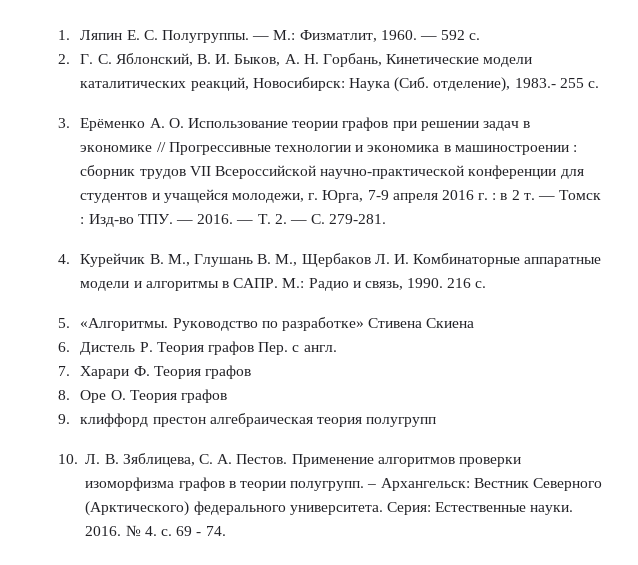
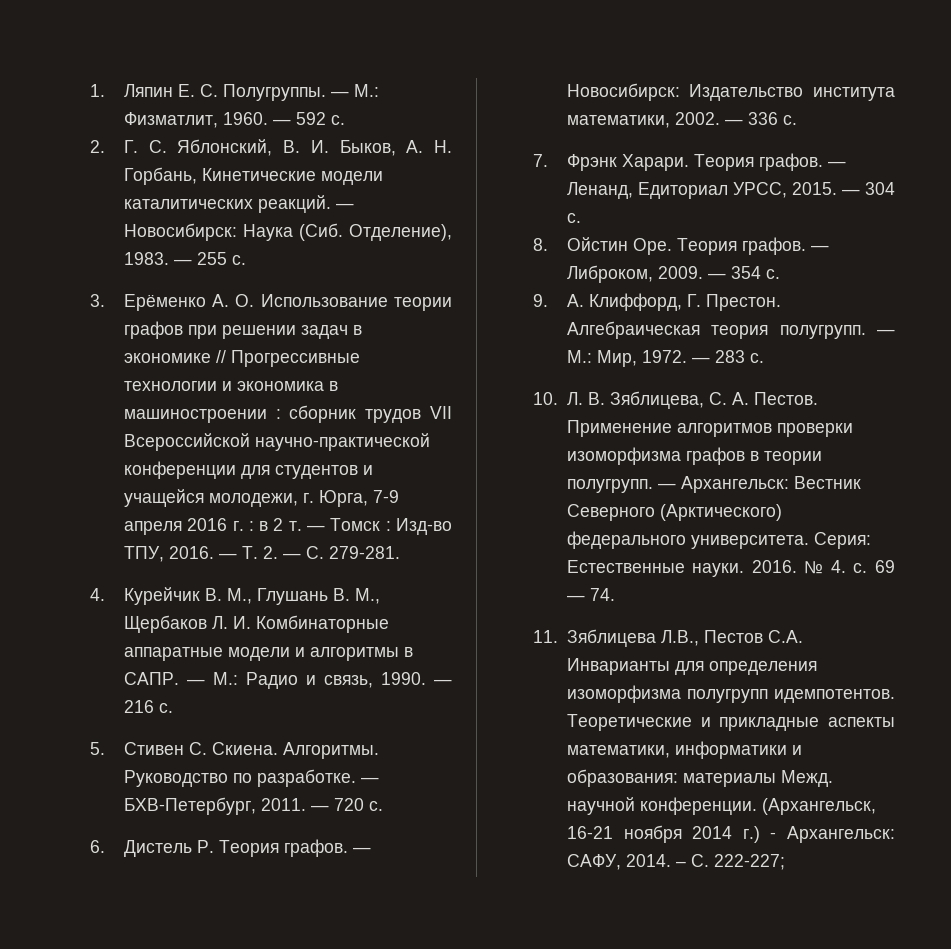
[190,77,249,91] реакций, -> [257,195,354,213] реакций. —
[433,77,556,92] отделение), 1983.- -> [349,224,452,241] [123,252,192,265] Отделение), 1983. —
[137,214,193,224] ТПУ. — -> [123,546,164,562] ТПУ,
(279, 283) none -> [186,679,205,685] —
(444, 283) none -> [433,679,452,685] —
[80,317,475,331] [57,341,337,355] [57,365,251,379] [57,389,227,403] [57,413,437,427] «Алгоритмы. Руководство по разработке» Стивена Скиена // 6. Дистель Р. Теория графов Пер. с англ. // 7. Харари Ф. Теория графов // 8. Оре О. Теория графов // 9. клиффорд престон алгебраическая теория полугрупп -> [123,742,379,759] [123,769,379,787] [123,797,383,815] [89,839,371,857] [566,83,895,101] [566,112,797,128] [532,153,846,171] [566,182,895,199] [566,213,581,223] [532,237,829,255] [566,265,780,283] [532,293,781,311] [566,321,895,339] [566,350,764,367] Стивен С. Скиена. Алгоритмы. Руководство по разработке. — БХВ-Петербург, 2011. — 720 с. // 6. Дистель Р. Теория графов. — Новосибирск: Издательство института математики, 2002. — 336 с. // 7. Фрэнк Харари. Теория графов. — Ленанд, Едиториал УРСС, 2015. — 304 с. // 8. Ойстин Оре. Теория графов. — Либроком, 2009. — 354 с. // 9. А. Клиффорд, Г. Престон. Алгебраическая теория полугрупп. — М.: Мир, 1972. — 283 с.
[367,484,377,488] – -> [657,483,676,489] —
[196,526,226,536] - 74. -> [566,588,615,601] [532,629,803,647] [566,658,817,675] [566,685,895,703] [566,714,895,731] [566,741,802,759] [566,769,833,787] [566,797,876,815] [566,825,895,843] [566,854,785,870] — 74. // 11. Зяблицева Л.В., Пестов С.А. Инварианты для определения изоморфизма полугрупп идемпотентов. Теоретические и прикладные аспекты математики, информатики и образования: материалы Межд. научной конференции. (Архангельск, 16-21 ноября 2014 г.) - Архангельск: САФУ, 2014. – С. 222-227;

